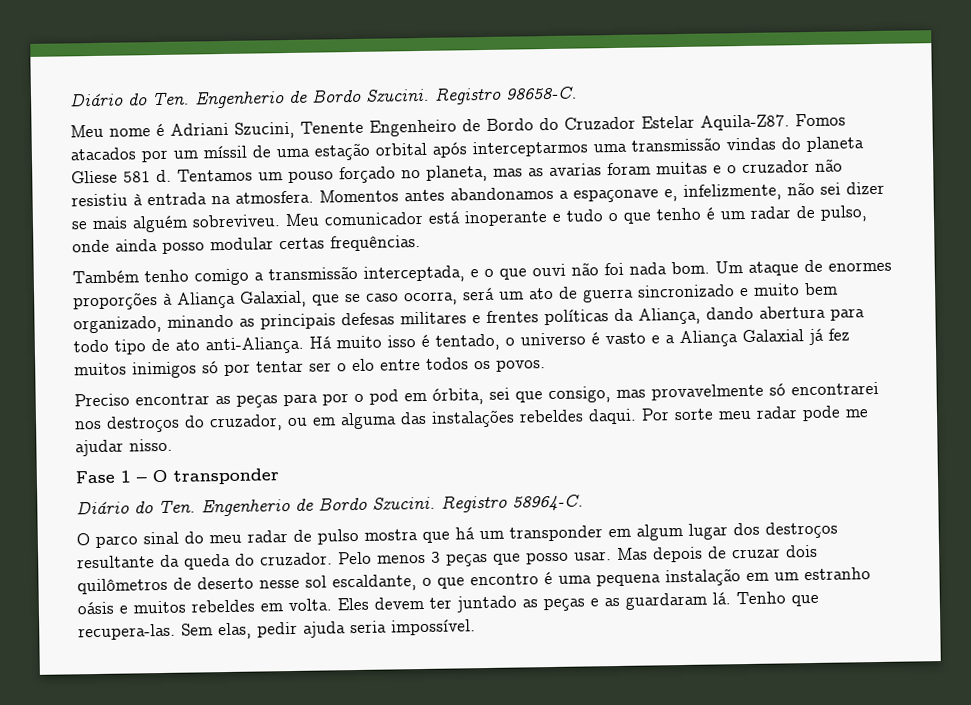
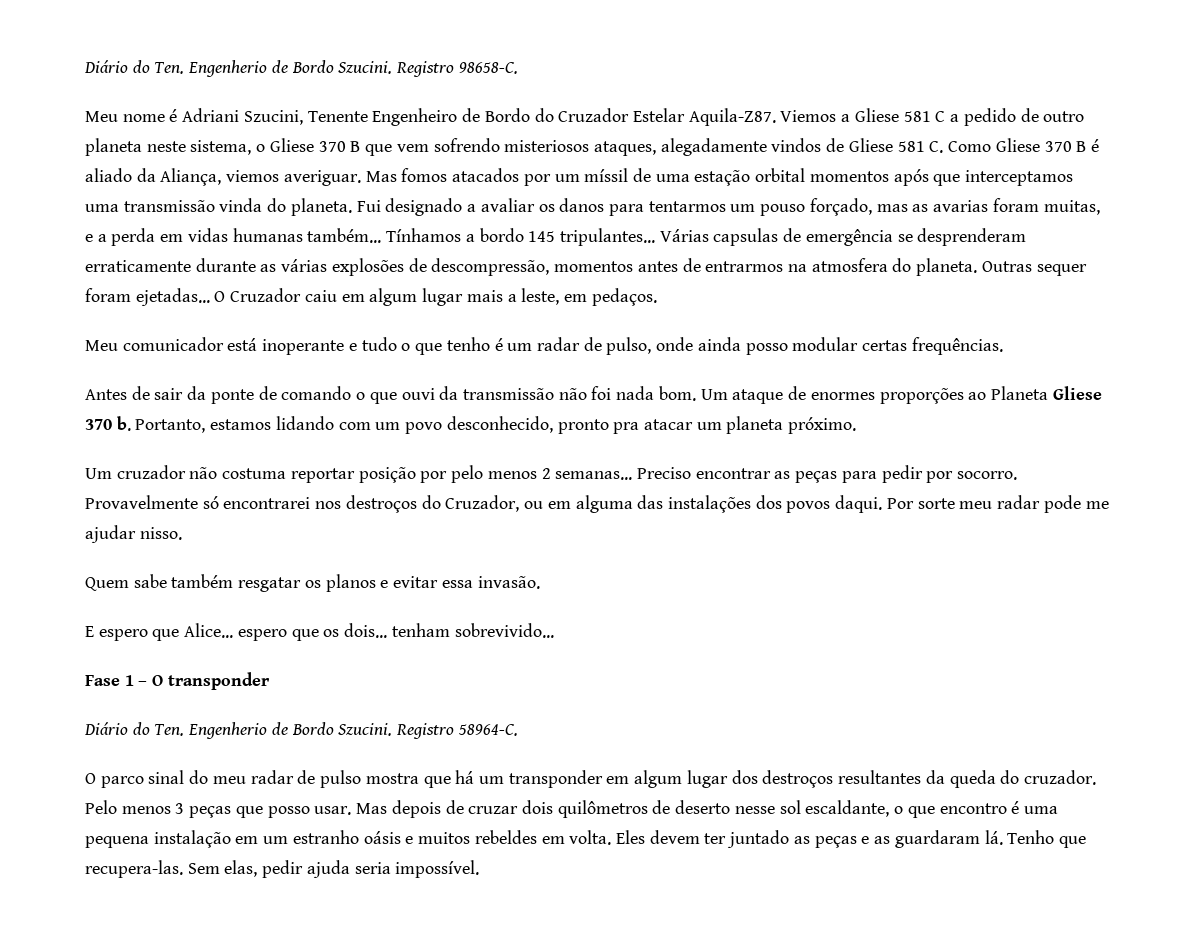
[795,113,846,127] Fomos -> [780,108,1085,126] [85,138,1099,156] [85,168,448,186] Viemos a Gliese 581 C a pedido de outro planeta neste sistema, o Gliese 370 B que vem sofrendo misteriosos ataques, alegadamente vindos de Gliese 581 C. Como Gliese 370 B é aliado da Aliança, viemos averiguar. Mas fomos
[432,136,864,158] [71,158,843,184] [71,181,885,207] [71,214,281,233] após interceptarmos uma transmissão vindas do planeta Gliese 581 d. Tentamos um pouso forçado no planeta, mas as avarias foram muitas e o cruzador não resistiu à entrada na atmosfera. Momentos antes abandonamos a espaçonave e, infelizmente, não sei dizer se mais alguém sobreviveu. -> [809,169,1074,186] [85,198,1100,216] [85,228,1027,246] [85,258,1087,276] [85,288,657,306] momentos após que interceptamos uma transmissão vinda do planeta. Fui designado a avaliar os danos para tentarmos um pouso forçado, mas as avarias foram muitas, e a perda em vidas humanas também... Tínhamos a bordo 145 tripulantes... Várias capsulas de emergência se desprenderam erraticamente durante as várias explosões de descompressão, momentos antes de entrarmos na atmosfera do planeta. Outras sequer foram ejetadas... O Cruzador caiu em algum lugar mais a leste, em pedaços. //
[72,265,479,286] Também tenho comigo a transmissão interceptada, e -> [85,386,352,404] Antes de sair da ponte de comando
(566, 270) none -> [439,386,554,400] da transmissão
[163,282,838,309] [73,305,865,334] [73,328,850,355] [74,357,546,379] à Aliança Galaxial, que se caso ocorra, será um ato de guerra sincronizado e muito bem organizado, minando as principais defesas militares e frentes políticas da Aliança, dando abertura para todo tipo de ato anti-Aliança. Há muito isso é tentado, o universo é vasto e a Aliança Galaxial já fez muitos inimigos só por tentar ser o elo entre todos os povos. // -> [968,386,1102,400] [85,416,857,434] [85,465,633,483] ao Planeta Gliese 370 b. Portanto, estamos lidando com um povo desconhecido, pronto pra atacar um planeta próximo. // Um cruzador não costuma reportar posição por pelo menos 2 semanas...
[322,383,764,406] por o pod em órbita, sei que consigo, mas provavelmente -> [881,465,1018,483] [85,495,198,509] pedir por socorro. Provavelmente
[209,414,283,432] cruzador, -> [445,495,520,512] Cruzador,
[519,409,584,423] rebeldes -> [755,495,831,513] dos povos
(173, 445) none -> [85,574,540,592] [85,623,554,641] // Quem sabe também resgatar os planos e evitar essa invasão. // E espero que Alice... espero que os dois... tenham sobrevivido...
[77,555,155,569] resultante -> [838,770,922,784] resultantes

